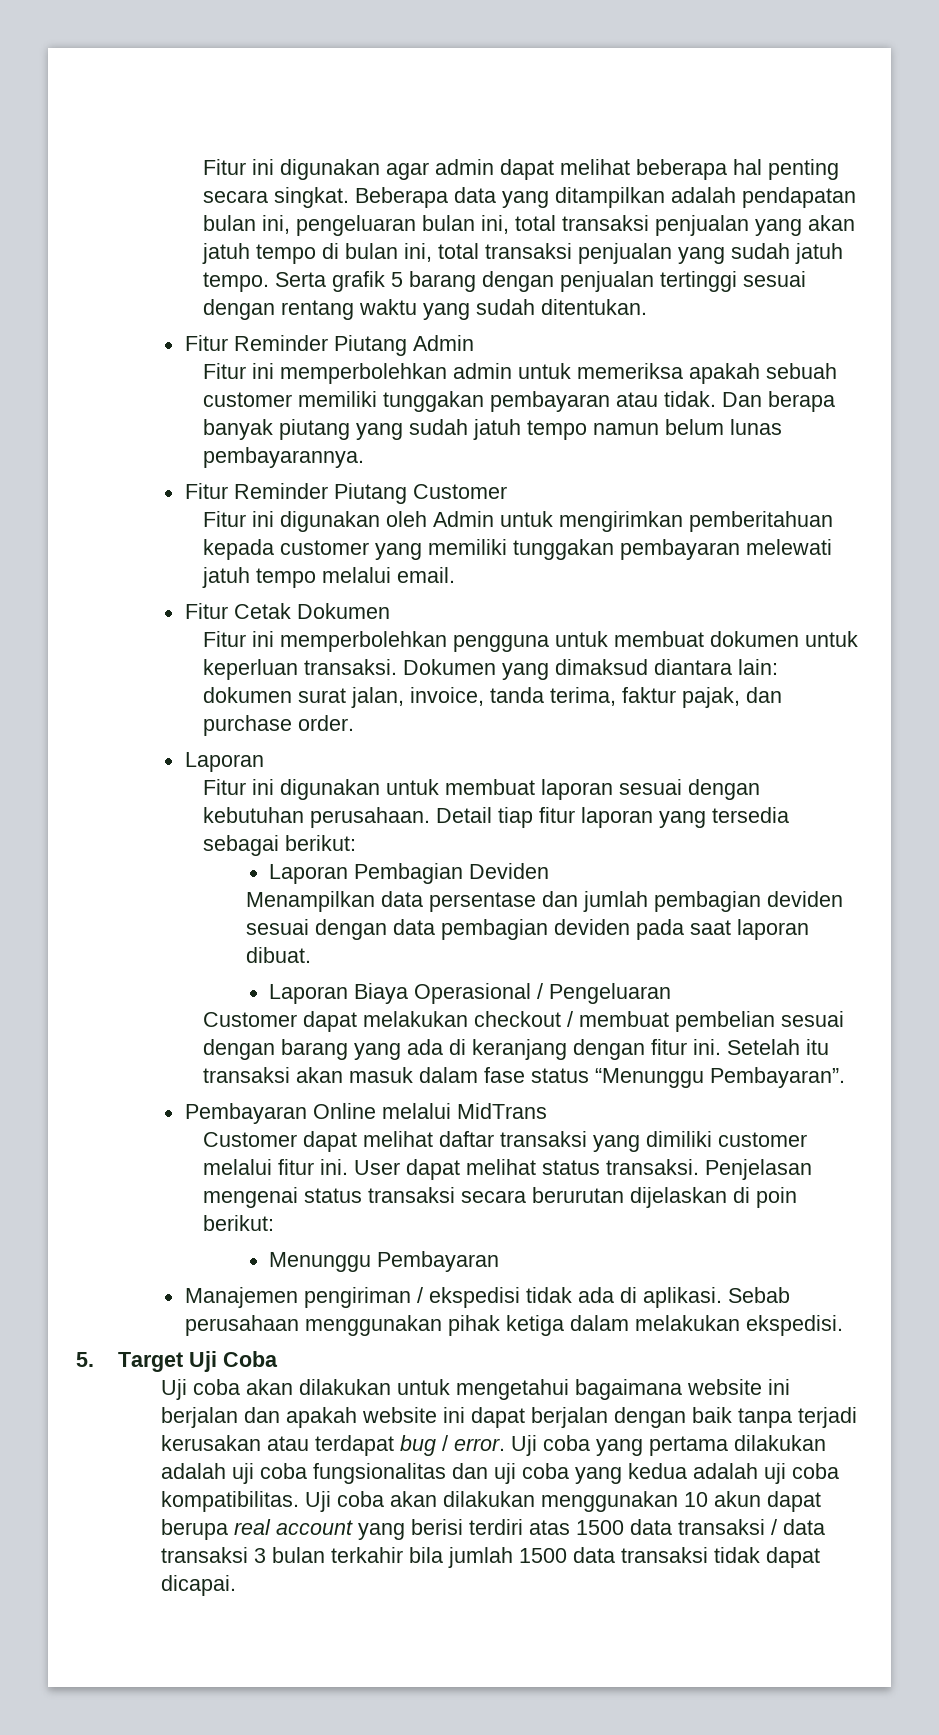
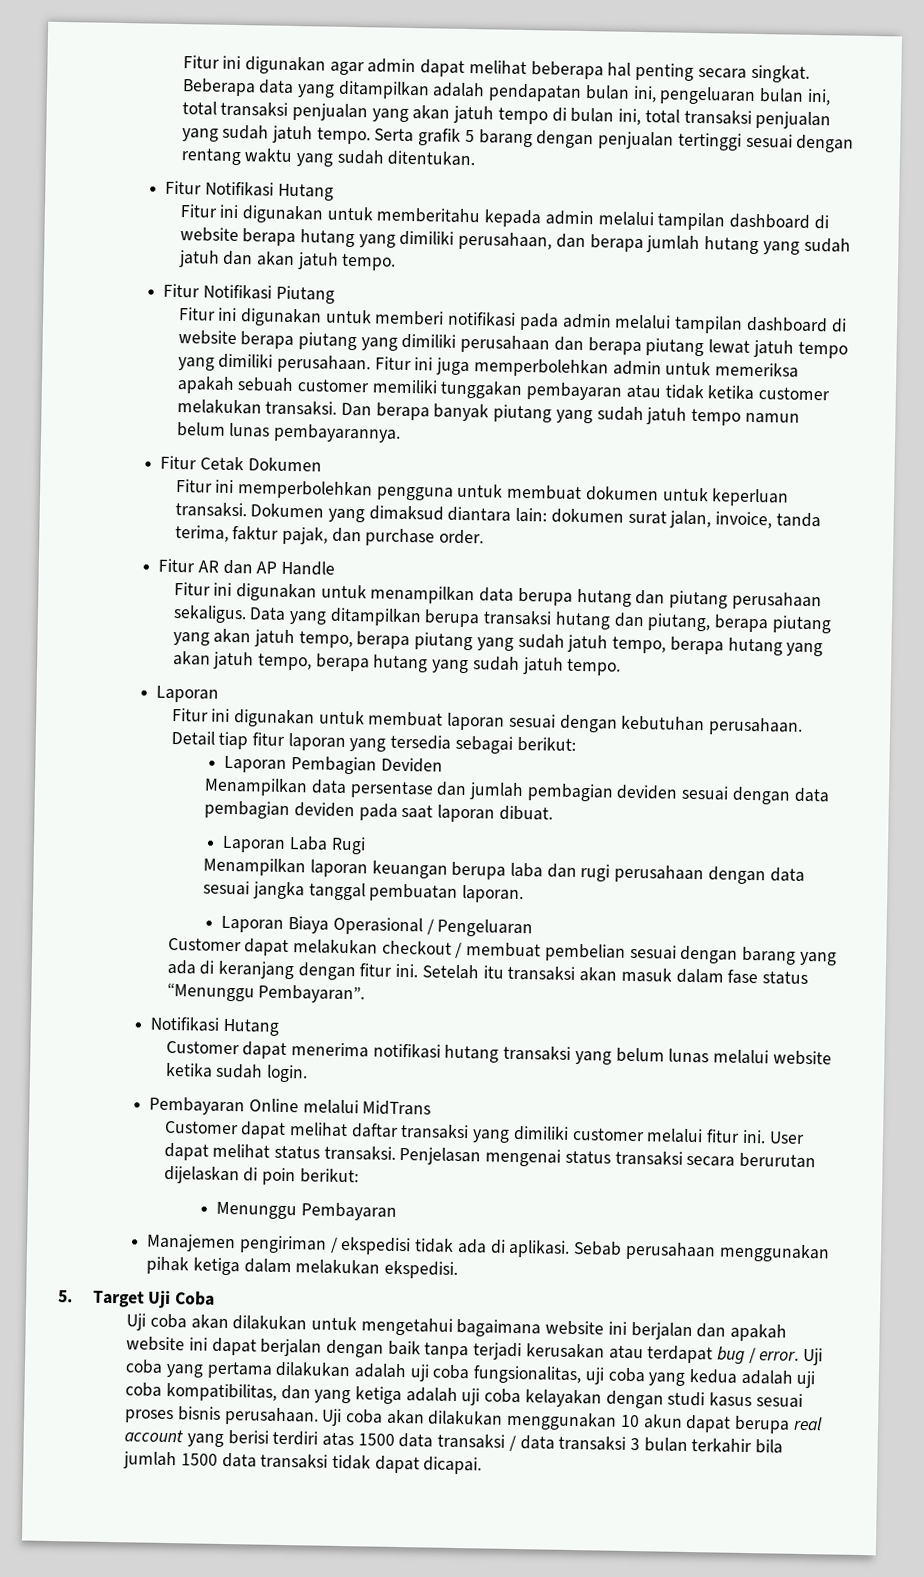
[233,335,474,356] [203,363,275,379] Reminder Piutang Admin // Fitur ini -> [205,181,334,201] [179,204,829,231] [179,227,851,255] [177,250,397,271] [163,283,335,304] [178,307,847,334] [177,330,848,359] [177,353,471,376] Notifikasi Hutang // Fitur ini digunakan untuk memberitahu kepada admin melalui tampilan dashboard di website berapa hutang yang dimiliki perusahaan, dan berapa jumlah hutang yang sudah jatuh dan akan jatuh tempo. // Fitur Notifikasi Piutang // Fitur ini digunakan untuk memberi notifikasi pada admin melalui tampilan dashboard di website berapa piutang yang dimiliki perusahaan dan berapa piutang lewat jatuh tempo yang dimiliki perusahaan. Fitur ini juga
[664,391,717,407] tidak. -> [664,384,831,401] [176,399,338,416] tidak ketika customer melakukan transaksi.
[184,483,507,504] [203,511,834,532] [203,539,833,560] [202,567,456,588] // Fitur Reminder Piutang Customer // Fitur ini digunakan oleh Admin untuk mengirimkan pemberitahuan kepada customer yang memiliki tunggakan pembayaran melewati jatuh tempo melalui email. -> (402, 433) none
(355, 723) none -> [158,558,336,576] [173,581,822,611] [172,604,832,634] [172,628,824,657] [172,650,622,676] // Fitur AR dan AP Handle // Fitur ini digunakan untuk menampilkan data berupa hutang dan piutang perusahaan sekaligus. Data yang ditampilkan berupa transaksi hutang dan piutang, berapa piutang yang akan jatuh tempo, berapa piutang yang sudah jatuh tempo, berapa hutang yang akan jatuh tempo, berapa hutang yang sudah jatuh tempo.
(311, 955) none -> [222,835,366,855] [203,857,805,885] [203,880,524,904] // Laporan Laba Rugi // Menampilkan laporan keuangan berupa laba dan rugi perusahaan dengan data sesuai jangka tanggal pembuatan laporan.
(846, 1077) none -> [150,1016,280,1036] [165,1040,832,1066] [164,1062,309,1083] // Notifikasi Hutang // Customer dapat menerima notifikasi hutang transaksi yang belum lunas melalui website ketika sudah login.
[312,1463,488,1484] fungsionalitas dan -> [473,1365,583,1385] fungsionalitas,
[160,1491,299,1512] kompatibilitas. -> [165,1382,803,1409] [124,1406,319,1426] kompatibilitas, dan yang ketiga adalah uji coba kelayakan dengan studi kasus sesuai proses bisnis perusahaan.

